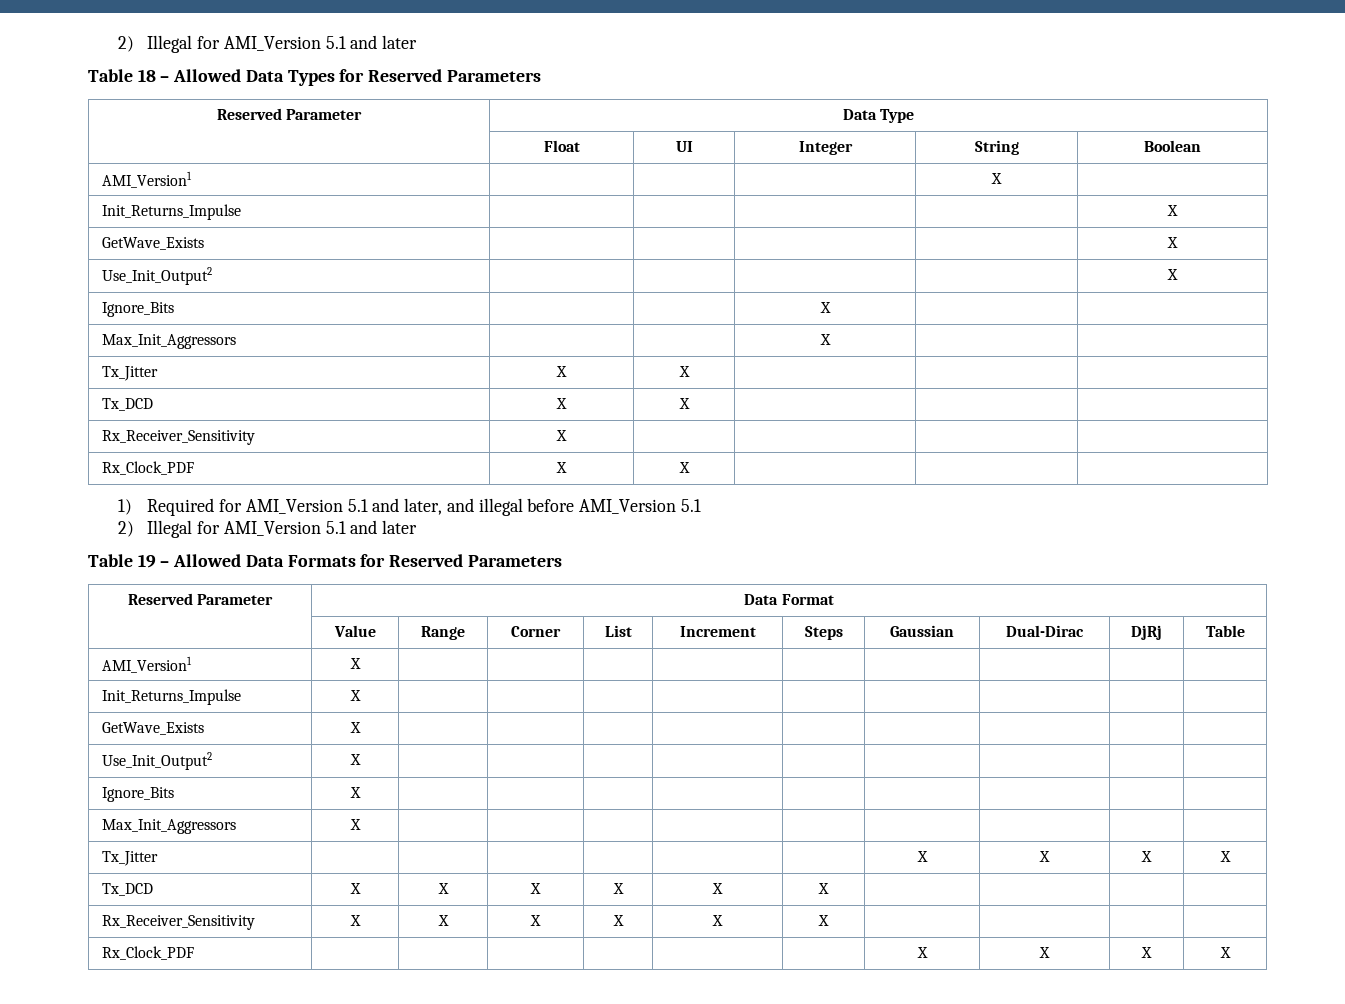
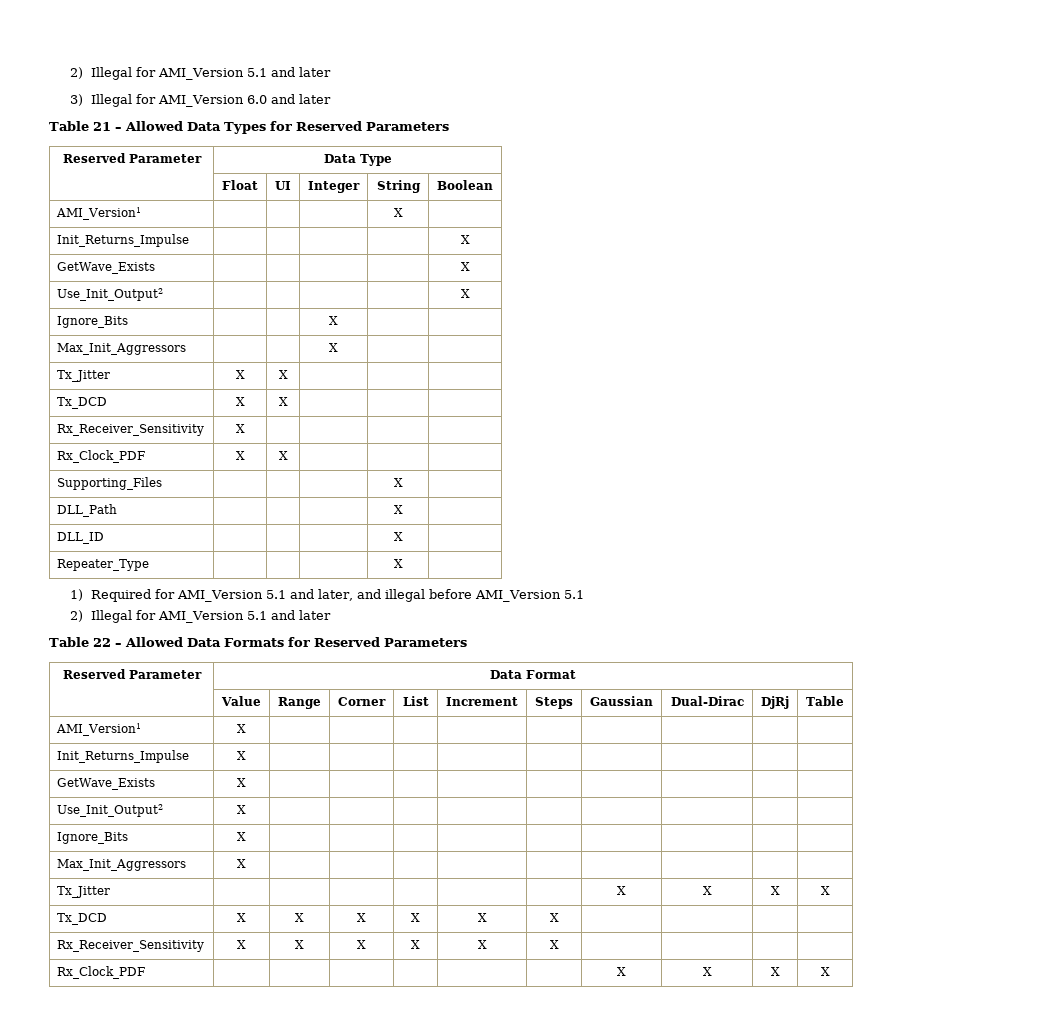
[117,35,418,53] [88,69,156,82] 2) Illegal for AMI_Version 5.1 and later // Table 18 -> [70,67,332,80] [70,94,332,107] [49,121,111,131] 2) Illegal for AMI_Version 5.1 and later // 3) Illegal for AMI_Version 6.0 and later // Table 21
(690, 467) none -> [57,477,163,490] [393,478,403,487] [57,504,118,517] [393,505,403,514] [57,532,105,544] [393,532,403,541] [57,559,150,571] [393,559,403,568] // Supporting_Files | | | | X | // DLL_Path | | | | X | // DLL_ID | | | | X | // Repeater_Type | | | | X |
[137,554,156,568] 19 -> [92,638,111,647] 22

